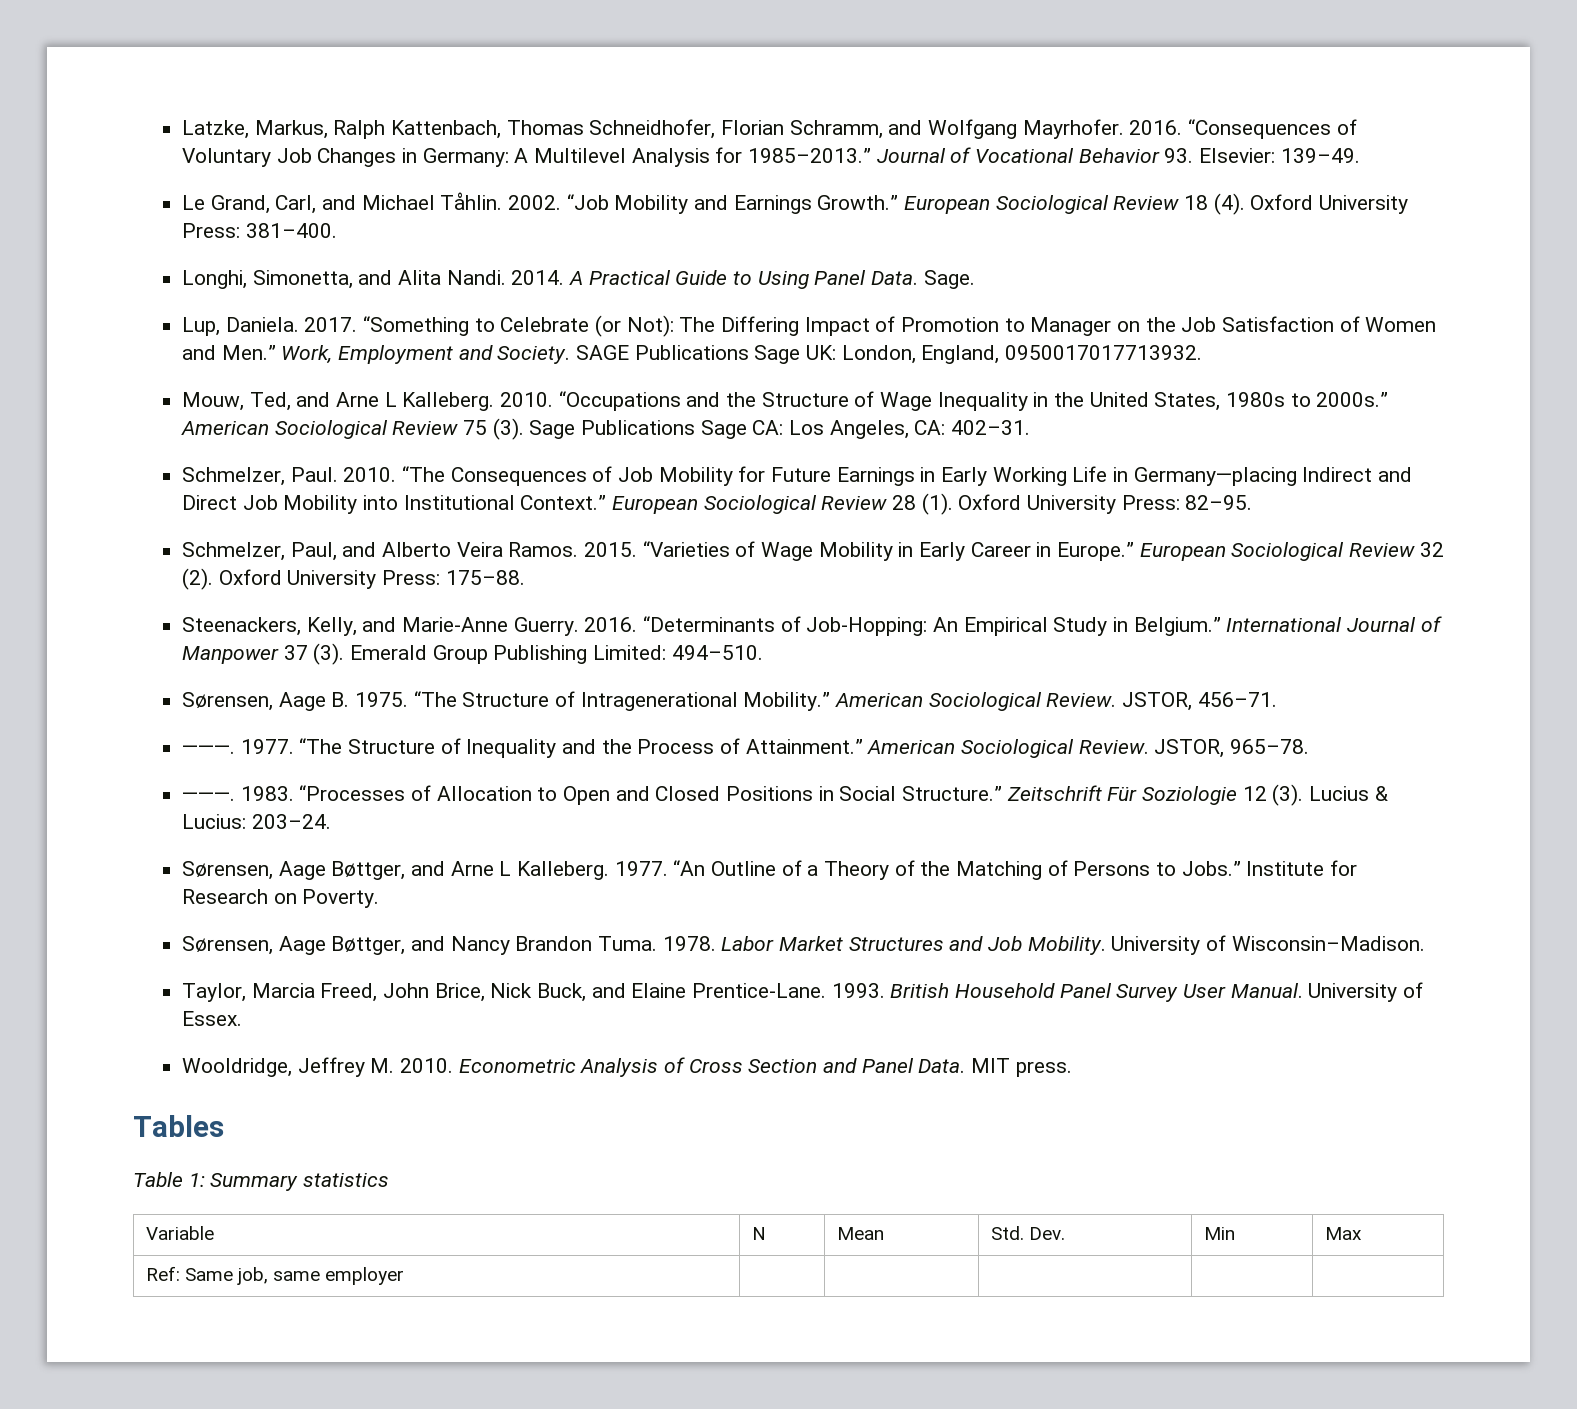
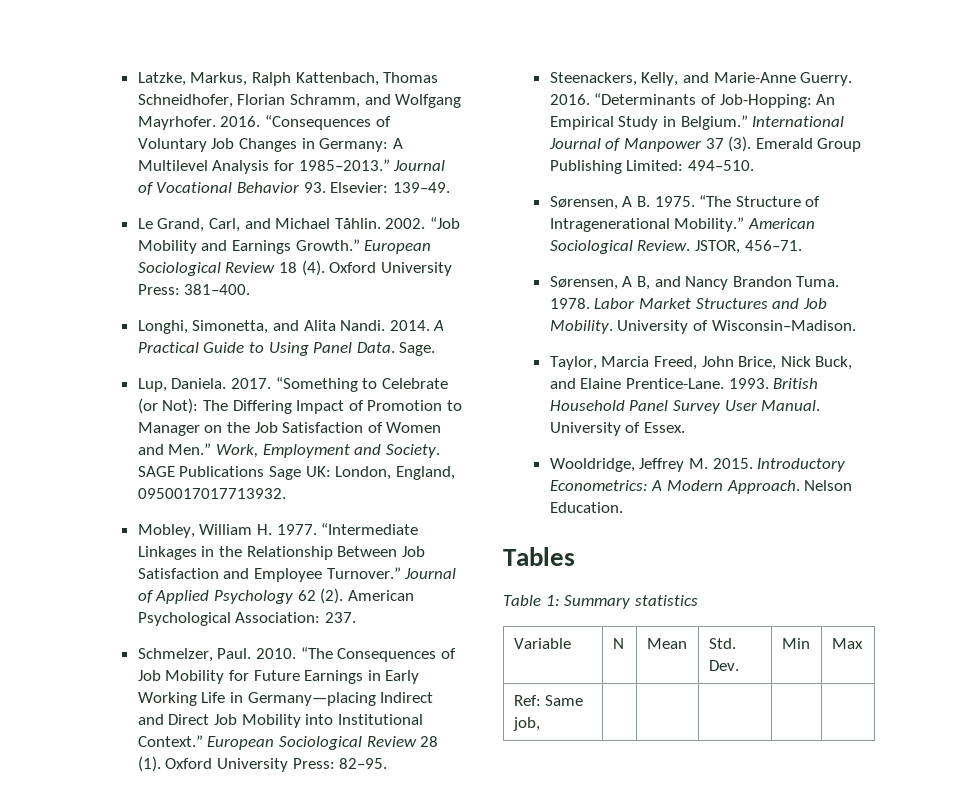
[182,391,1389,411] [181,418,1031,440] Mouw, Ted, and Arne L Kalleberg. 2010. “Occupations and the Structure of Wage Inequality in the United States, 1980s to 2000s.” American Sociological Review 75 (3). Sage Publications Sage CA: Los Angeles, CA: 402–31. -> [137,523,419,538] [137,546,425,560] [137,567,457,582] [137,588,414,604] [137,612,356,626] Mobley, William H. 1977. “Intermediate Linkages in the Relationship Between Job Satisfaction and Employee Turnover.” Journal of Applied Psychology 62 (2). American Psychological Association: 237.
[182,541,1444,561] [182,568,525,590] // Schmelzer, Paul, and Alberto Veira Ramos. 2015. “Varieties of Wage Mobility in Early Career in Europe.” European Sociological Review 32 (2). Oxford University Press: 175–88. -> (388, 763) none
[278,692,326,711] Aage -> [622,196,633,207] A
[182,738,1310,758] [182,784,1388,806] [182,814,331,829] [182,860,1358,880] [182,889,380,908] [182,936,406,955] ———. 1977. “The Structure of Inequality and the Process of Attainment.” American Sociological Review. JSTOR, 965–78. // ———. 1983. “Processes of Allocation to Open and Closed Positions in Social Structure.” Zeitschrift Für Soziologie 12 (3). Lucius & Lucius: 203–24. // Sørensen, Aage Bøttger, and Arne L Kalleberg. 1977. “An Outline of a Theory of the Matching of Persons to Jobs.” Institute for Research on Poverty. // Sørensen, Aage Bøttger, -> [549,276,650,290] Sørensen, A B,
[400,1057,1072,1077] 2010. Econometric Analysis of Cross Section and Panel Data. MIT press. -> [712,458,846,472] [549,480,853,494] [549,502,623,513] 2015. Introductory Econometrics: A Modern Approach. Nelson Education.
[273,1267,405,1285] same employer -> (540, 724) none

